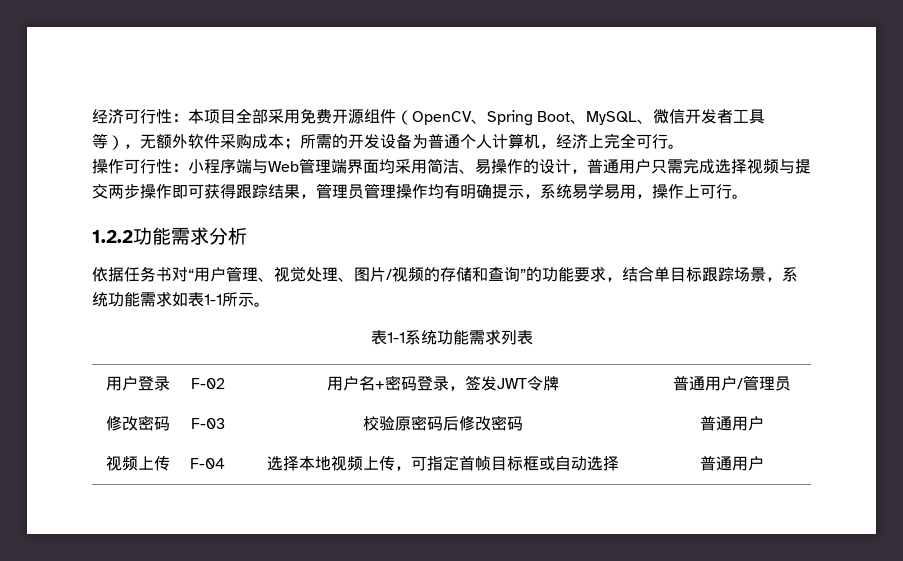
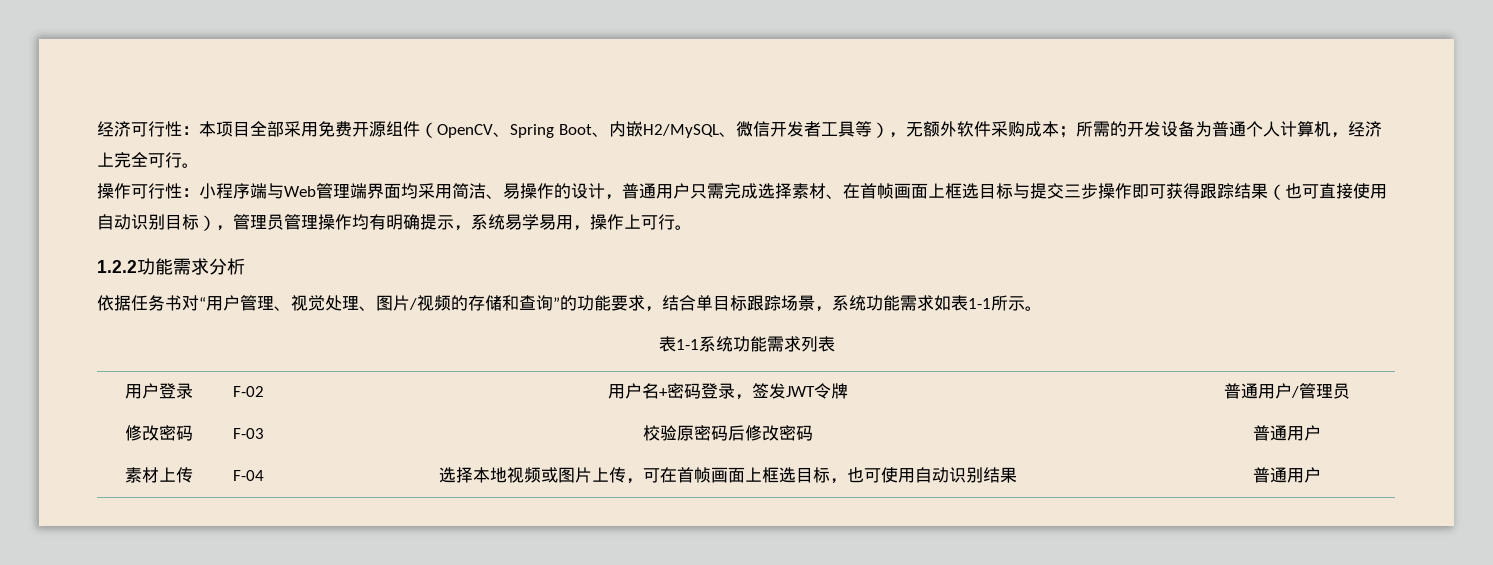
[586,111,638,125] MySQL -> [608,121,719,138] 内嵌H2/MySQL
[747,158,811,174] [92,184,124,199] 视频与提交两 -> [792,183,1081,199] 素材、在首帧画面上框选目标与提交三
(300, 191) none -> [1268,183,1387,200] [97,214,216,231] （也可直接使用自动识别目标）
[105,455,138,471] 视频 -> [124,467,159,483] 素材
(363, 463) none -> [541,467,592,483] 或图片
[427,455,619,471] 指定首帧目标框或自动选择 -> [660,467,1017,484] 在首帧画面上框选目标，也可使用自动识别结果

